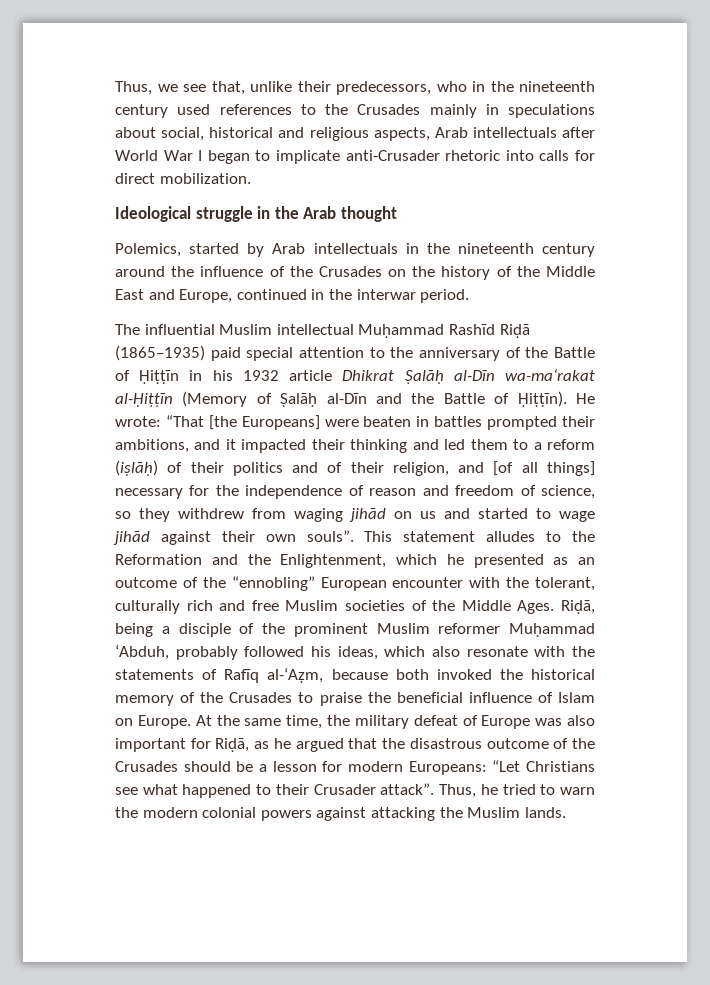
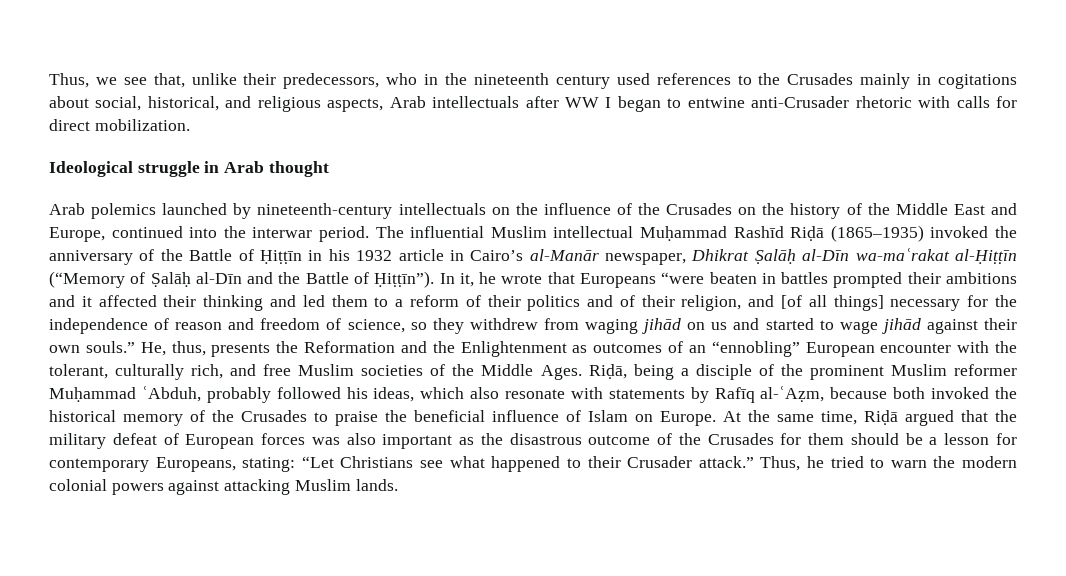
[508,104,595,118] speculations -> [938,74,1018,89] cogitations
[209,127,274,138] historical -> [147,96,219,111] historical,
[115,150,193,161] World War -> [565,97,600,108] WW
[276,150,340,164] implicate -> [687,97,745,108] entwine
[505,150,534,161] into -> [918,96,951,108] with
[274,206,299,219] the -> (220, 167) none
[115,243,595,257] [115,266,165,277] Polemics, started by Arab intellectuals in the nineteenth century around -> [49,203,510,219] Arab polemics launched by nineteenth-century intellectuals on
[311,289,325,300] in -> [189,227,218,238] into
(470, 296) // -> (369, 234) none
[210,347,385,361] paid special attention to -> [930,226,989,238] invoked
[342,368,595,384] [115,391,248,407] Dhikrat Ṣalāḥ al-Dīn wa-ma‘rakat al-Ḥiṭṭīn (Memory -> [449,248,1018,265] [49,271,125,288] in Cairo’s al-Manār newspaper, Dhikrat Ṣalāḥ al-Dīn wa-maʿrakat al-Ḥiṭṭīn (“Memory
[517,391,595,407] [115,415,359,430] Ḥiṭṭīn). He wrote: “That [the Europeans] were -> [374,271,705,288] Ḥiṭṭīn”). In it, he wrote that Europeans “were
[115,439,189,453] ambitions, -> [946,272,1018,284] ambitions
[241,439,307,453] impacted -> [98,295,157,307] affected
[115,460,158,476] (iṣlāḥ) -> (459, 301) none
[306,530,596,542] [115,554,595,568] [115,577,226,588] souls”. This statement alludes to the Reformation and the Enlightenment, which he presented as an outcome of the -> [85,341,706,357] souls.” He, thus, presents the Reformation and the Enlightenment as outcomes of an
[186,600,213,611] rich -> [191,364,224,379] rich,
[115,644,169,660] ‘Abduh, -> [141,386,201,402] ʿAbduh,
[572,646,595,657] [115,667,324,683] the statements of Rafīq al-‘Aẓm, -> [608,386,825,403] statements by Rafīq al-ʿAẓm,
(323, 722) none -> [864,410,988,426] Riḍā argued that
[481,715,531,729] Europe -> [185,433,306,449] European forces
[190,738,378,752] for Riḍā, as he argued that -> [459,437,475,445] as
(178, 766) none -> [780,433,845,445] for them
[348,761,487,775] modern Europeans: -> [49,457,296,472] contemporary Europeans, stating:
[380,783,435,795] attack”. -> [698,456,754,468] attack.”
[439,807,463,818] the -> (291, 487) none

